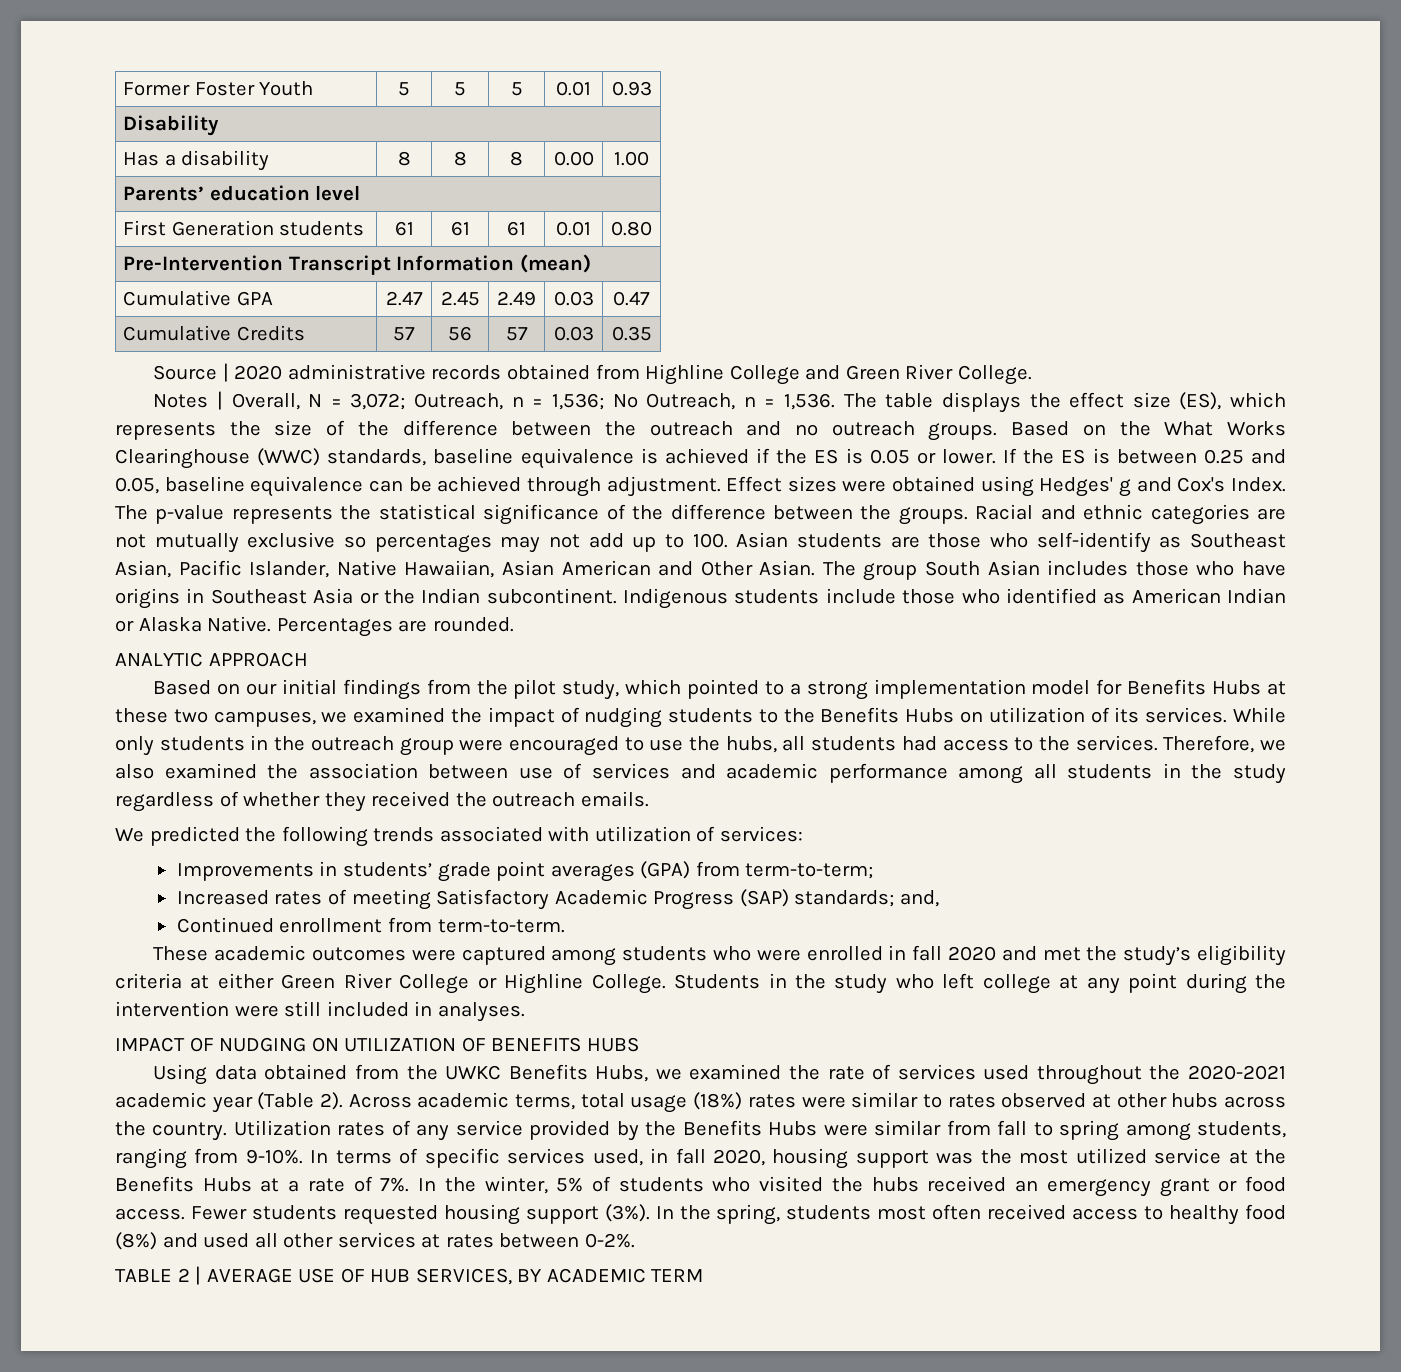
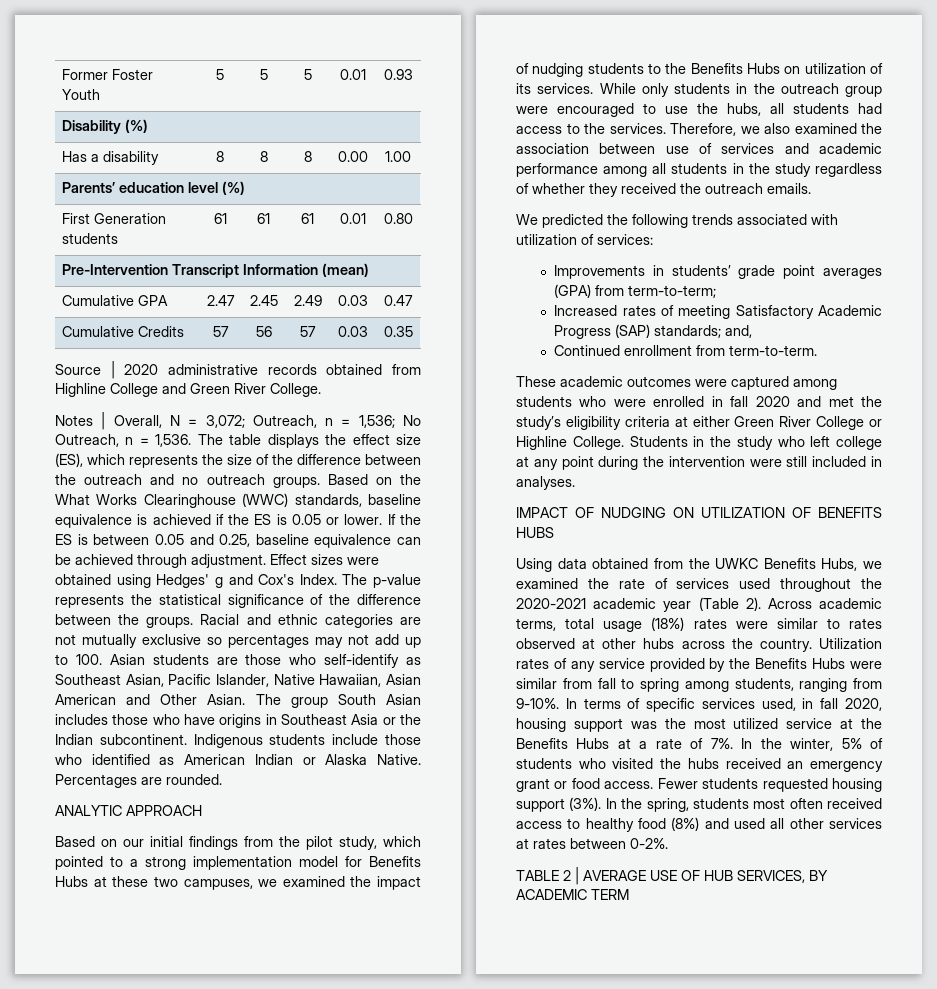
(220, 125) none -> [125,119,149,133] (%)
(361, 193) none -> [222,181,246,195] (%)
[1203,449,1286,464] [115,477,159,494] 0.25 and 0.05, -> [154,534,251,547] 0.05 and 0.25,

